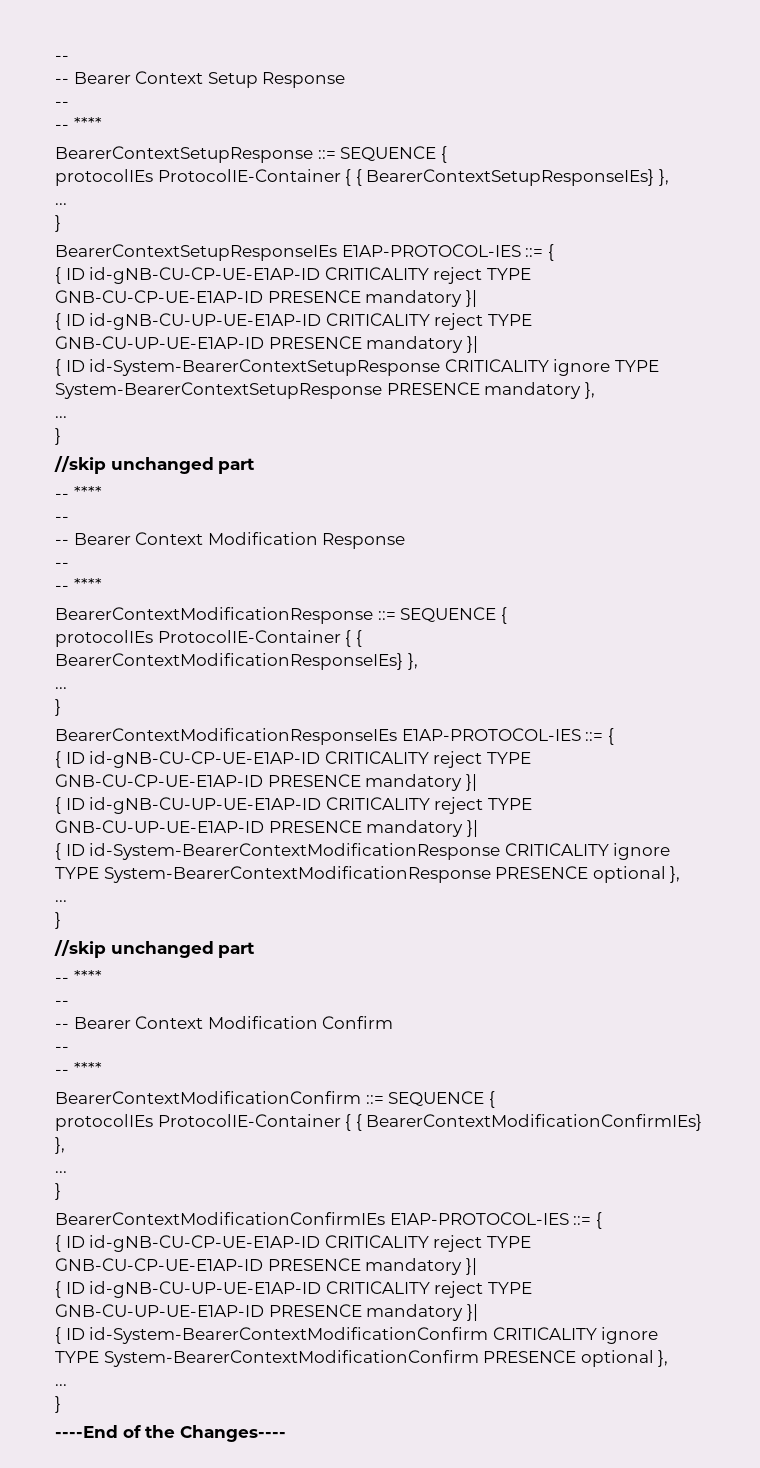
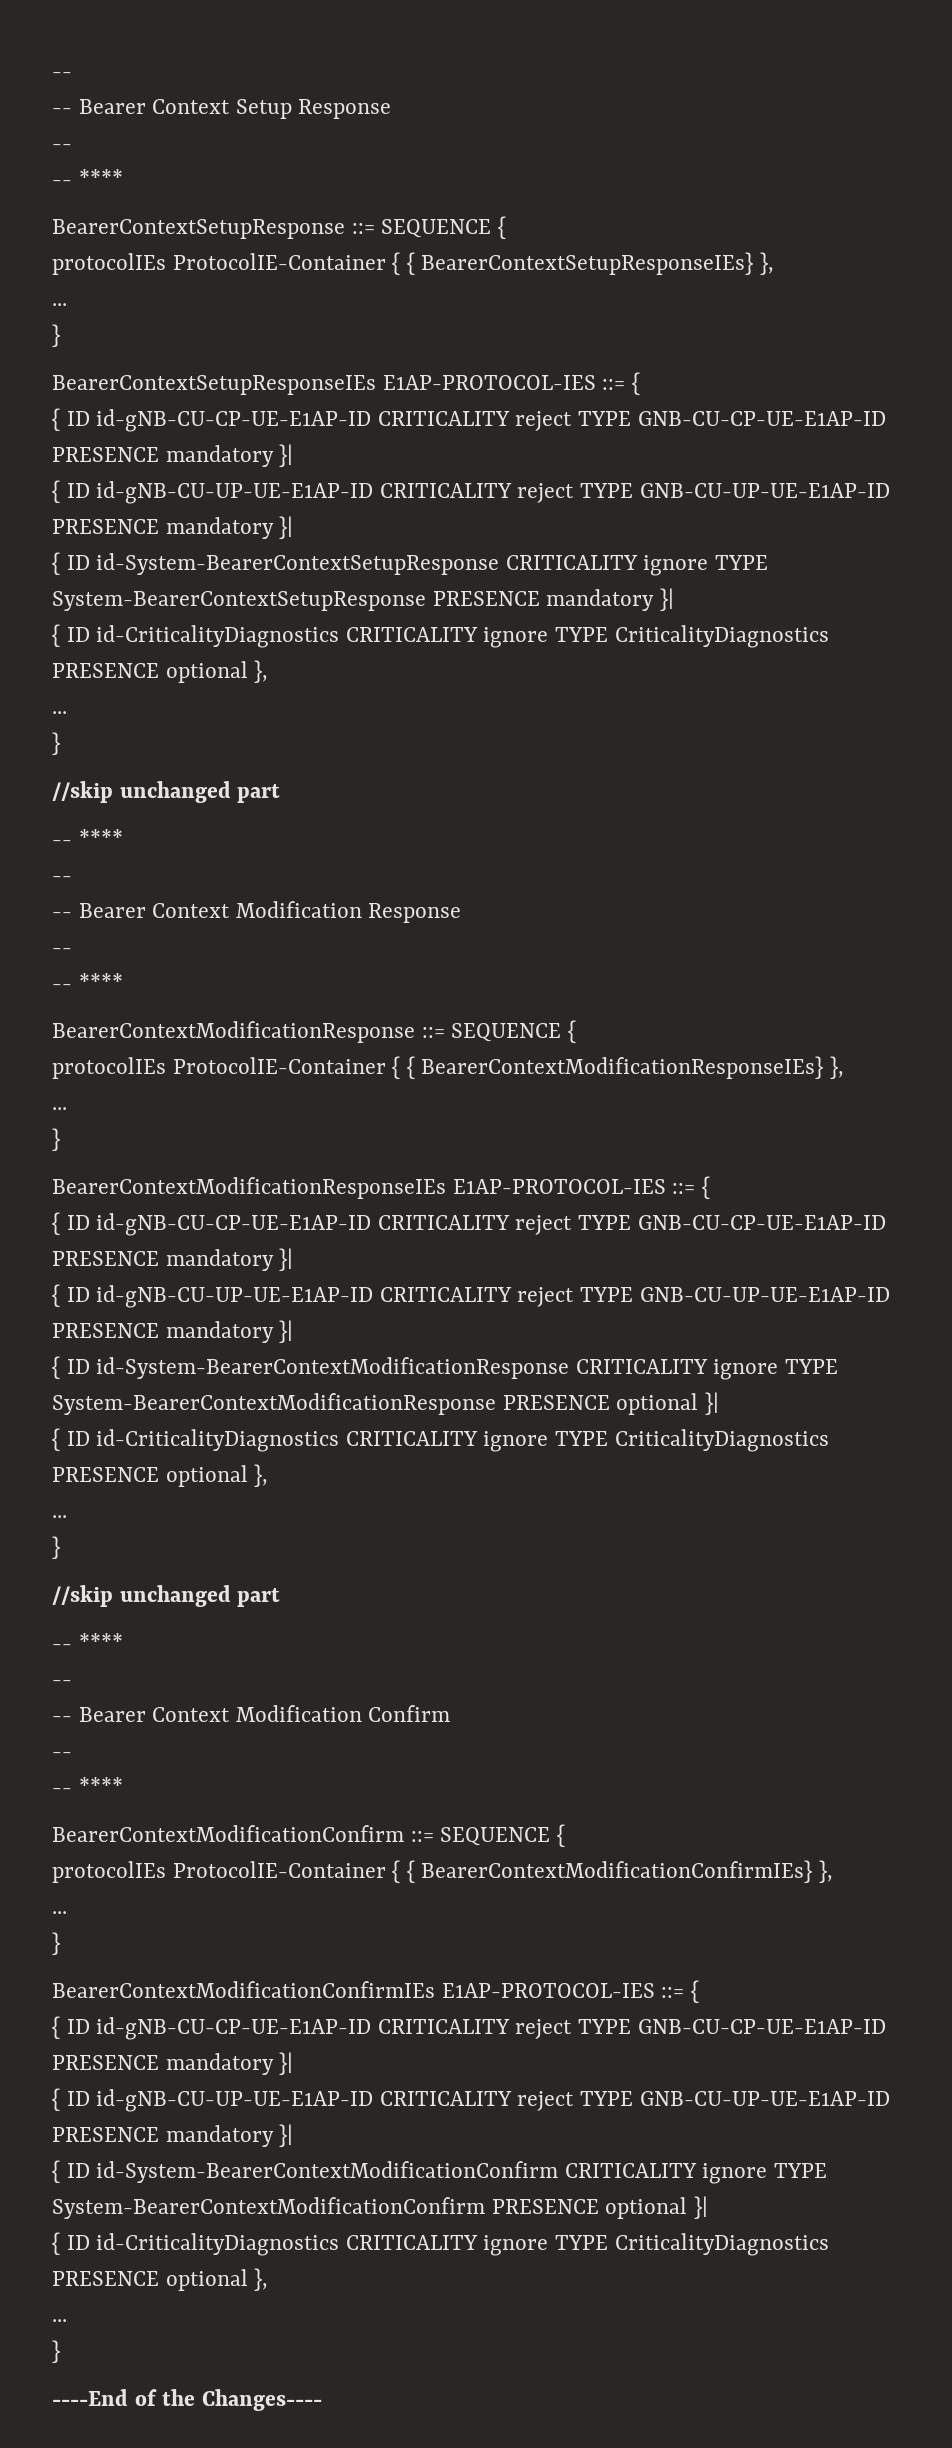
(582, 390) none -> [659,588,674,611] [52,624,829,648] [52,661,248,683] }| // { ID id-CriticalityDiagnostics CRITICALITY ignore TYPE CriticalityDiagnostics PRESENCE optional
(666, 874) none -> [704,1392,719,1415] [52,1428,829,1452] [52,1465,248,1487] }| // { ID id-CriticalityDiagnostics CRITICALITY ignore TYPE CriticalityDiagnostics PRESENCE optional
(654, 1358) none -> [693,2196,708,2219] [52,2232,829,2256] [52,2269,248,2291] }| // { ID id-CriticalityDiagnostics CRITICALITY ignore TYPE CriticalityDiagnostics PRESENCE optional

